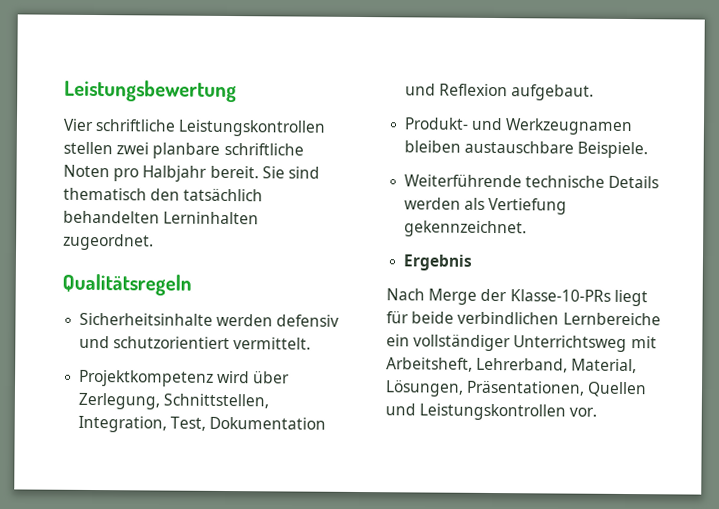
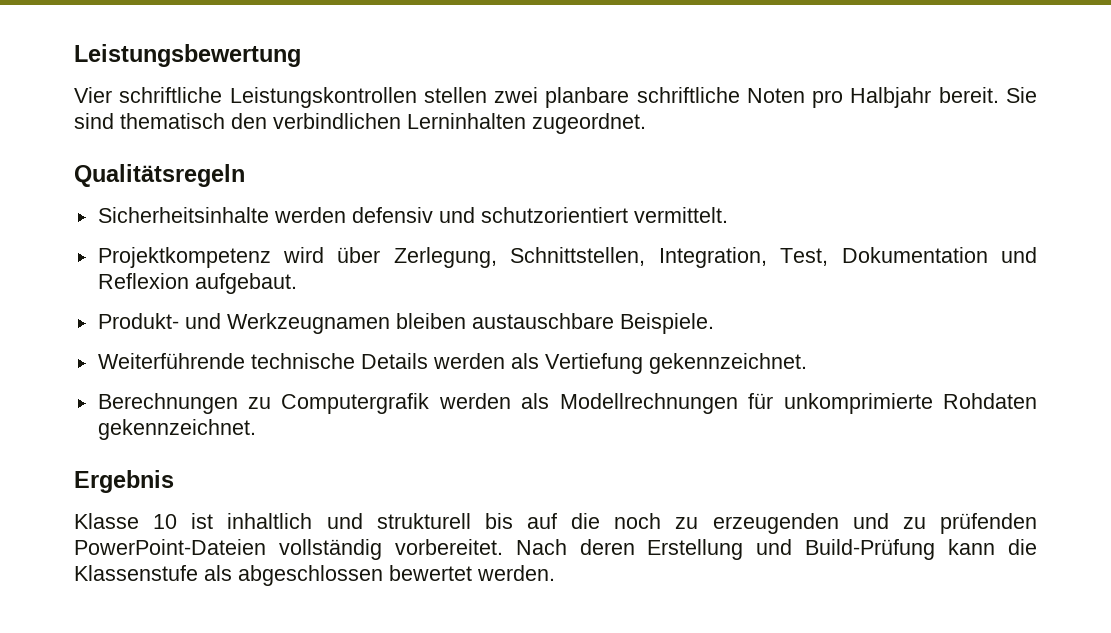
[183,188,264,202] [63,210,160,224] tatsächlich behandelten -> [273,113,401,129] verbindlichen
[403,254,474,271] [386,288,648,307] [386,311,661,326] [386,334,657,353] [386,357,638,374] [385,380,648,398] [385,403,598,421] Ergebnis // Nach Merge der Klasse-10-PRs liegt für beide verbindlichen Lernbereiche ein vollständiger Unterrichtsweg mit Arbeitsheft, Lehrerband, Material, Lösungen, Präsentationen, Quellen und Leistungskontrollen vor. -> [97,393,1037,414] [97,419,256,440] [74,470,174,493] [74,513,1037,534] [74,539,1038,560] [74,565,555,586] Berechnungen zu Computergrafik werden als Modellrechnungen für unkomprimierte Rohdaten gekennzeichnet. // Ergebnis // Klasse 10 ist inhaltlich und strukturell bis auf die noch zu erzeugenden und zu prüfenden PowerPoint-Dateien vollständig vorbereitet. Nach deren Erstellung und Build-Prüfung kann die Klassenstufe als abgeschlossen bewertet werden.

